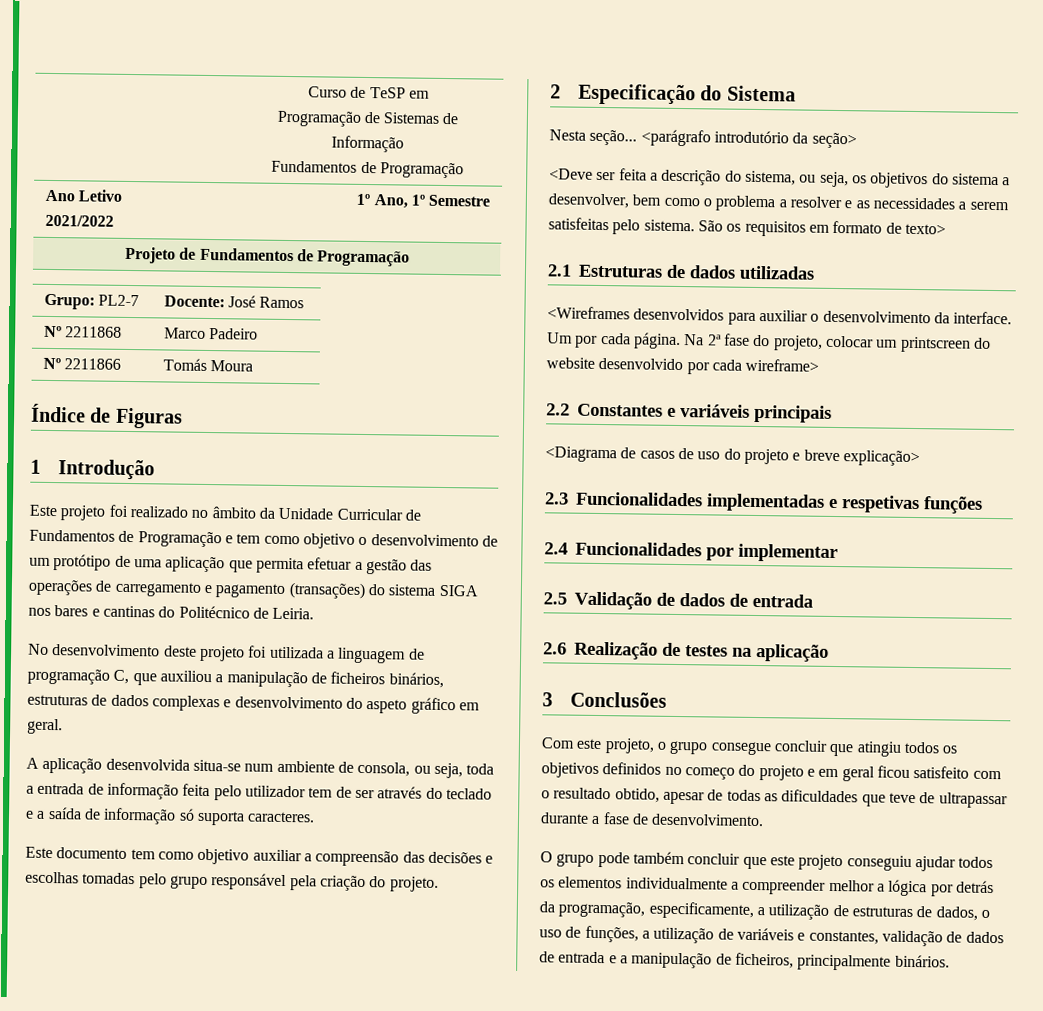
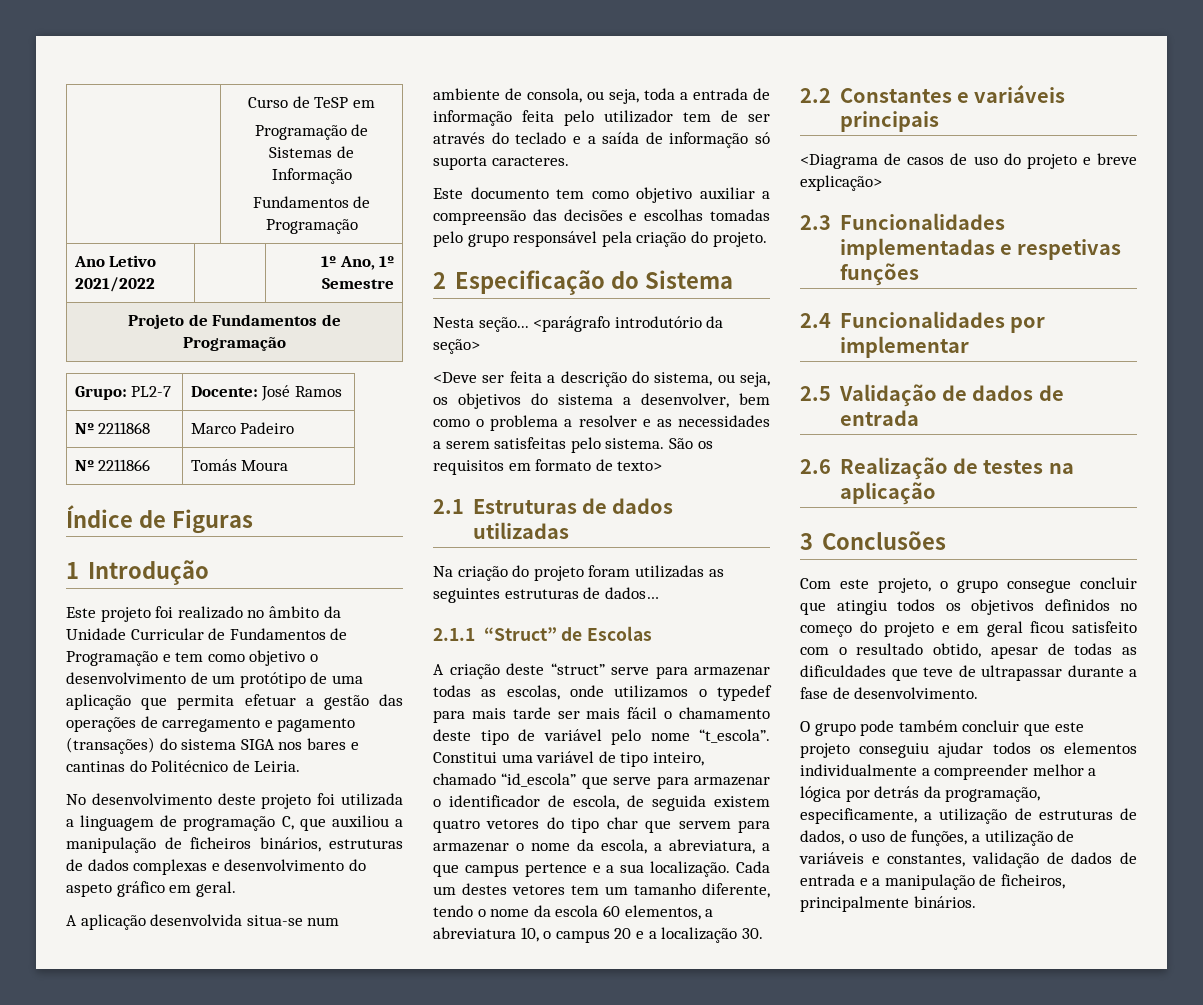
[547,306,1013,325] [547,332,991,353] [546,357,820,375] <Wireframes desenvolvidos para auxiliar o desenvolvimento da interface. Um por cada página. Na 2ª fase do projeto, colocar um printscreen do website desenvolvido por cada wireframe> -> [433,565,724,581] [433,587,659,603] [433,626,652,641] [433,663,770,679] [433,685,772,701] [433,707,770,723] [433,729,770,745] [433,751,704,767] [433,773,770,789] [433,795,770,811] [433,817,770,833] [433,839,770,854] [433,861,770,877] [433,883,770,898] [433,905,714,920] [433,927,763,943] Na criação do projeto foram utilizadas as seguintes estruturas de dados… // 2.1.1 “Struct” de Escolas // A criação deste “struct” serve para armazenar todas as escolas, onde utilizamos o typedef para mais tarde ser mais fácil o chamamento deste tipo de variável pelo nome “t_escola”. Constitui uma variável de tipo inteiro, chamado “id_escola” que serve para armazenar o identificador de escola, de seguida existem quatro vetores do tipo char que servem para armazenar o nome da escola, a abreviatura, a que campus pertence e a sua localização. Cada um destes vetores tem um tamanho diferente, tendo o nome da escola 60 elementos, a abreviatura 10, o campus 20 e a localização 30.

